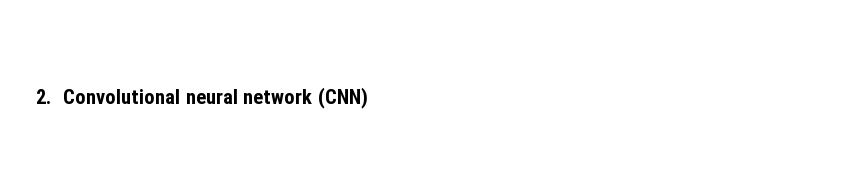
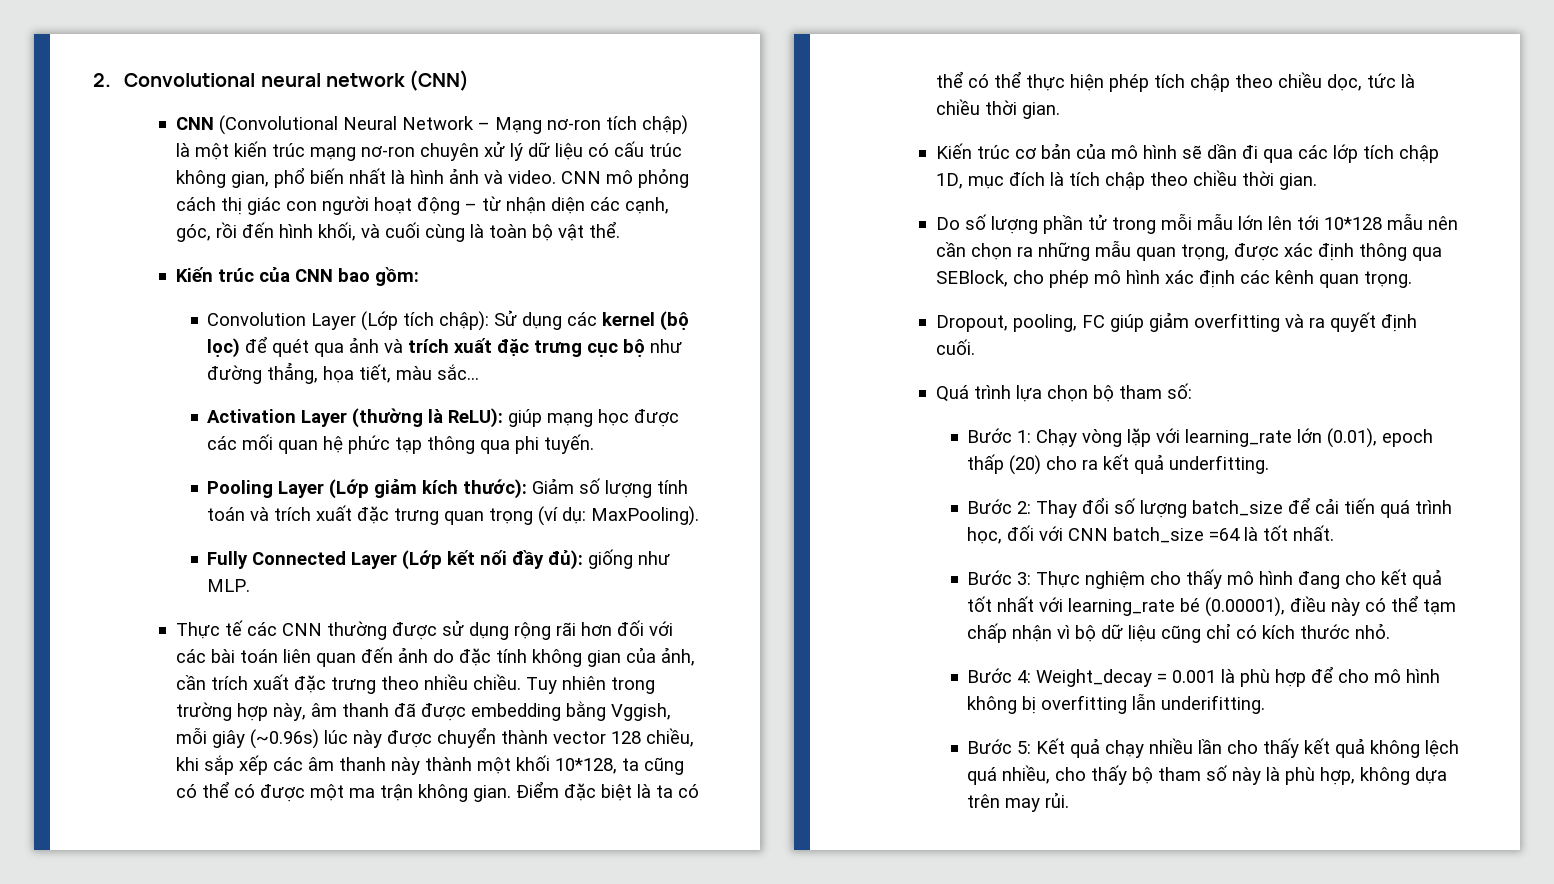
(368, 98) none -> [176,115,689,135] [176,141,683,161] [176,167,690,188] [176,196,670,215] [176,221,621,242] [176,267,420,286] [207,310,690,331] [207,336,683,358] [207,362,480,384] [207,408,680,428] [207,434,595,454] [207,478,689,499] [207,505,700,526] [207,549,671,570] [207,579,251,592] [176,620,674,640] [176,647,696,667] [176,674,656,694] [176,701,672,721] [176,727,695,749] [176,755,685,775] [176,781,700,802] [936,71,1416,92] [936,99,1061,119] [936,143,1440,163] [936,170,1318,190] [936,213,1459,234] [936,240,1443,261] [936,270,1413,288] [936,312,1418,332] [936,339,976,355] [936,383,1193,402] [967,428,1434,448] [967,454,1270,475] [967,497,1453,518] [967,525,1335,544] [967,569,1443,589] [967,595,1457,617] [967,623,1391,643] [967,666,1441,687] [967,693,1266,714] [967,738,1460,758] [967,765,1448,785] [967,792,1070,812] // CNN (Convolutional Neural Network – Mạng nơ-ron tích chập) là một kiến trúc mạng nơ-ron chuyên xử lý dữ liệu có cấu trúc không gian, phổ biến nhất là hình ảnh và video. CNN mô phỏng cách thị giác con người hoạt động – từ nhận diện các cạnh, góc, rồi đến hình khối, và cuối cùng là toàn bộ vật thể. // Kiến trúc của CNN bao gồm: // Convolution Layer (Lớp tích chập): Sử dụng các kernel (bộ lọc) để quét qua ảnh và trích xuất đặc trưng cục bộ như đường thẳng, họa tiết, màu sắc... // Activation Layer (thường là ReLU): giúp mạng học được các mối quan hệ phức tạp thông qua phi tuyến. // Pooling Layer (Lớp giảm kích thước): Giảm số lượng tính toán và trích xuất đặc trưng quan trọng (ví dụ: MaxPooling). // Fully Connected Layer (Lớp kết nối đầy đủ): giống như MLP. // Thực tế các CNN thường được sử dụng rộng rãi hơn đối với các bài toán liên quan đến ảnh do đặc tính không gian của ảnh, cần trích xuất đặc trưng theo nhiều chiều. Tuy nhiên trong trường hợp này, âm thanh đã được embedding bằng Vggish, mỗi giây (~0.96s) lúc này được chuyển thành vector 128 chiều, khi sắp xếp các âm thanh này thành một khối 10*128, ta cũng có thể có được một ma trận không gian. Điểm đặc biệt là ta có thể có thể thực hiện phép tích chập theo chiều dọc, tức là chiều thời gian. // Kiến trúc cơ bản của mô hình sẽ dần đi qua các lớp tích chập 1D, mục đích là tích chập theo chiều thời gian. // Do số lượng phần tử trong mỗi mẫu lớn lên tới 10*128 mẫu nên cần chọn ra những mẫu quan trọng, được xác định thông qua SEBlock, cho phép mô hình xác định các kênh quan trọng. // Dropout, pooling, FC giúp giảm overfitting và ra quyết định cuối. // Quá trình lựa chọn bộ tham số: // Bước 1: Chạy vòng lặp với learning_rate lớn (0.01), epoch thấp (20) cho ra kết quả underfitting. // Bước 2: Thay đổi số lượng batch_size để cải tiến quá trình học, đối với CNN batch_size =64 là tốt nhất. // Bước 3: Thực nghiệm cho thấy mô hình đang cho kết quả tốt nhất với learning_rate bé (0.00001), điều này có thể tạm chấp nhận vì bộ dữ liệu cũng chỉ có kích thước nhỏ. // Bước 4: Weight_decay = 0.001 là phù hợp để cho mô hình không bị overfitting lẫn underifitting. // Bước 5: Kết quả chạy nhiều lần cho thấy kết quả không lệch quá nhiều, cho thấy bộ tham số này là phù hợp, không dựa trên may rủi.

